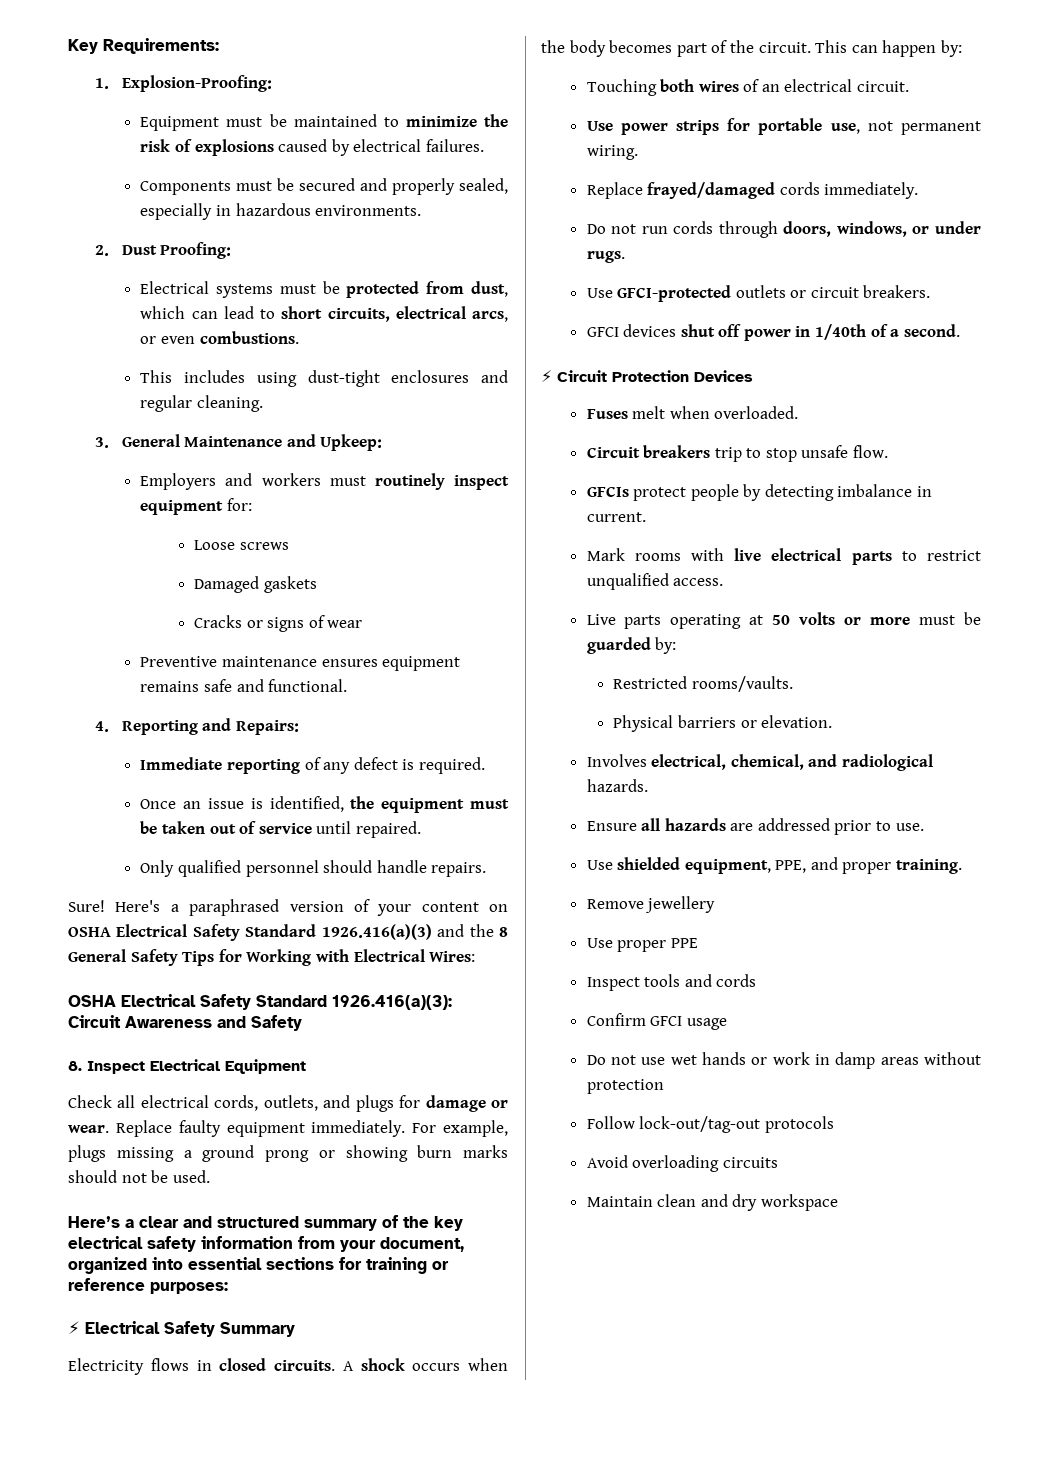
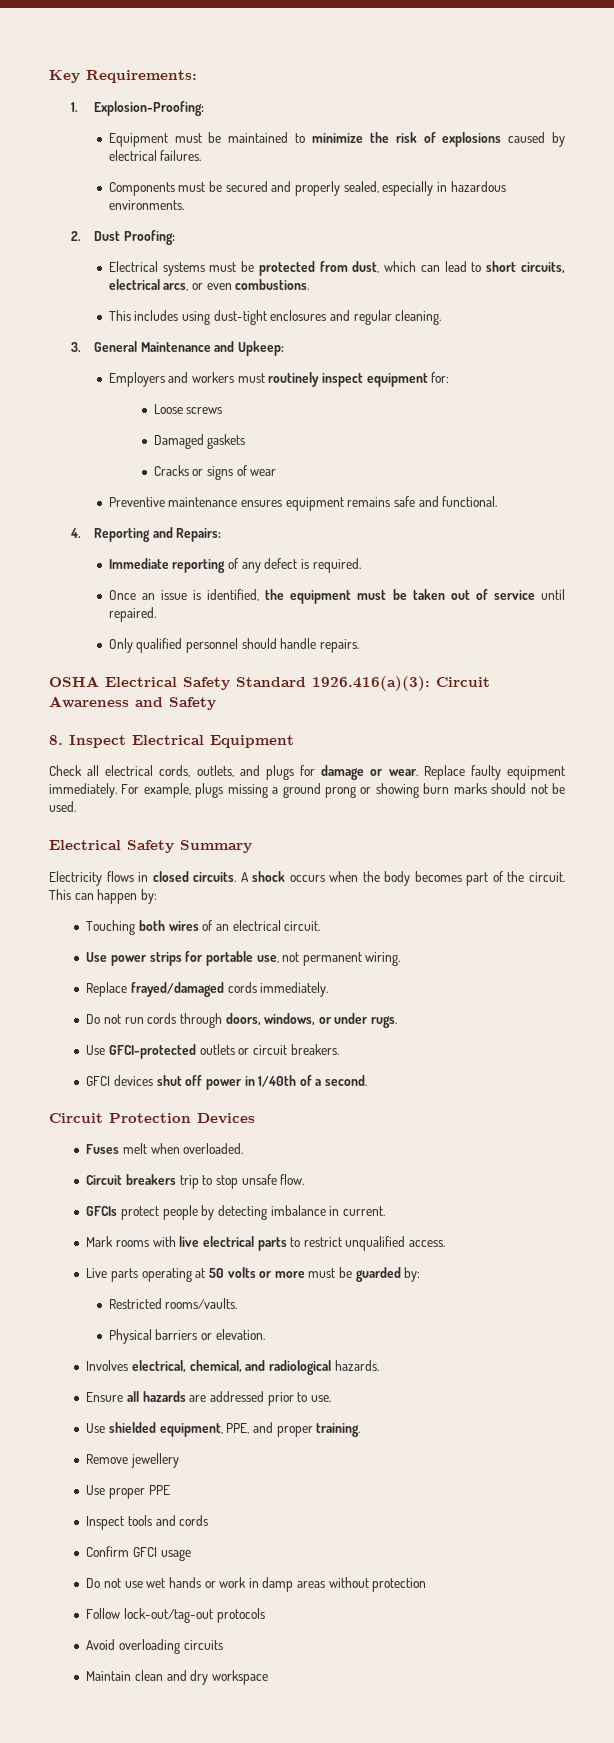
[68,899,508,916] [68,924,508,941] [68,949,476,966] // Sure! Here's a paraphrased version of your content on OSHA Electrical Safety Standard 1926.416(a)(3) and the 8 General Safety Tips for Working with Electrical Wires: -> (360, 646) none
[68,1215,463,1231] [68,1236,464,1252] [68,1257,449,1274] [68,1278,228,1294] [68,1321,80,1334] Here’s a clear and structured summary of the key electrical safety information from your document, organized into essential sections for training or reference purposes: // ⚡ -> (76, 806) none
[541,370,552,382] ⚡ -> (368, 1080) none

